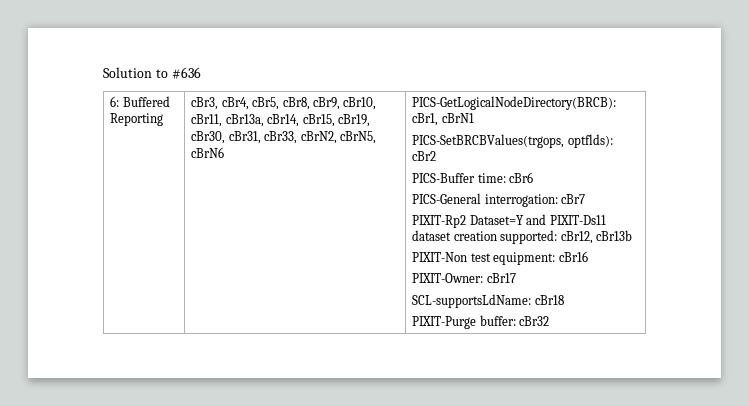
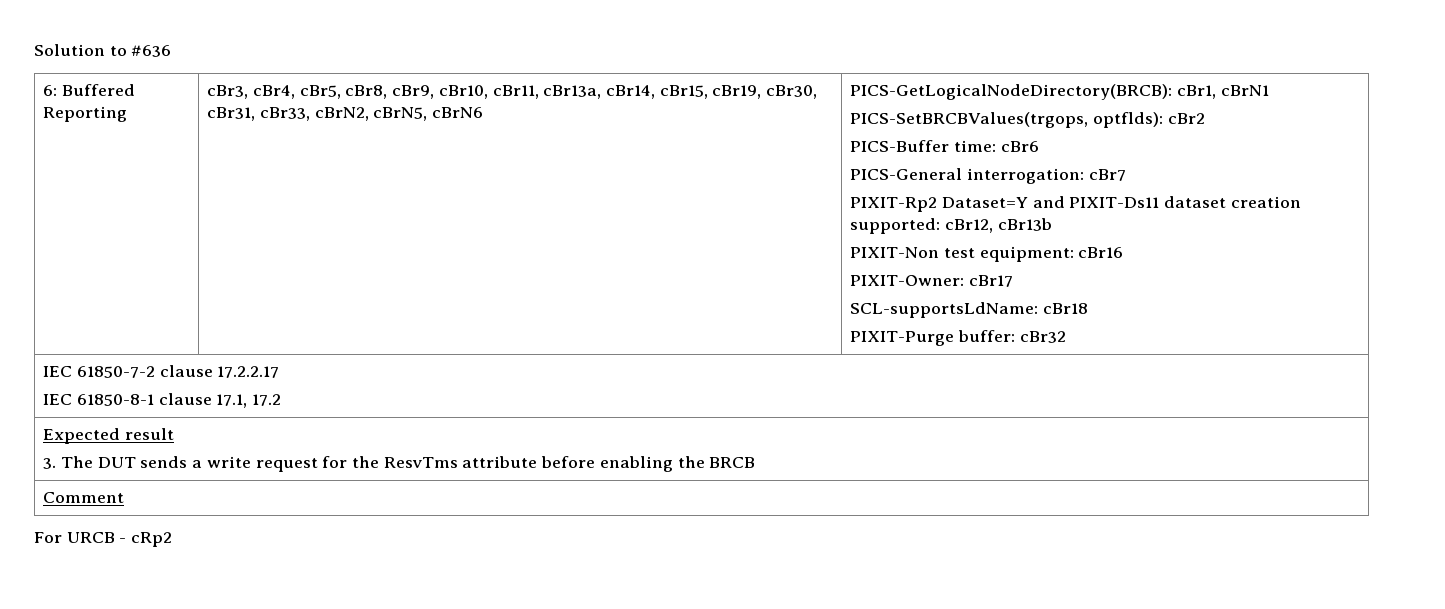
(550, 321) none -> [43,365,280,378] [43,393,282,408] [43,428,174,444] [43,456,756,472] [43,492,125,503] [34,532,173,547] // IEC 61850-7-2 clause 17.2.2.17 // IEC 61850-8-1 clause 17.1, 17.2 // Expected result // 3. The DUT sends a write request for the ResvTms attribute before enabling the BRCB // Comment // For URCB - cRp2

